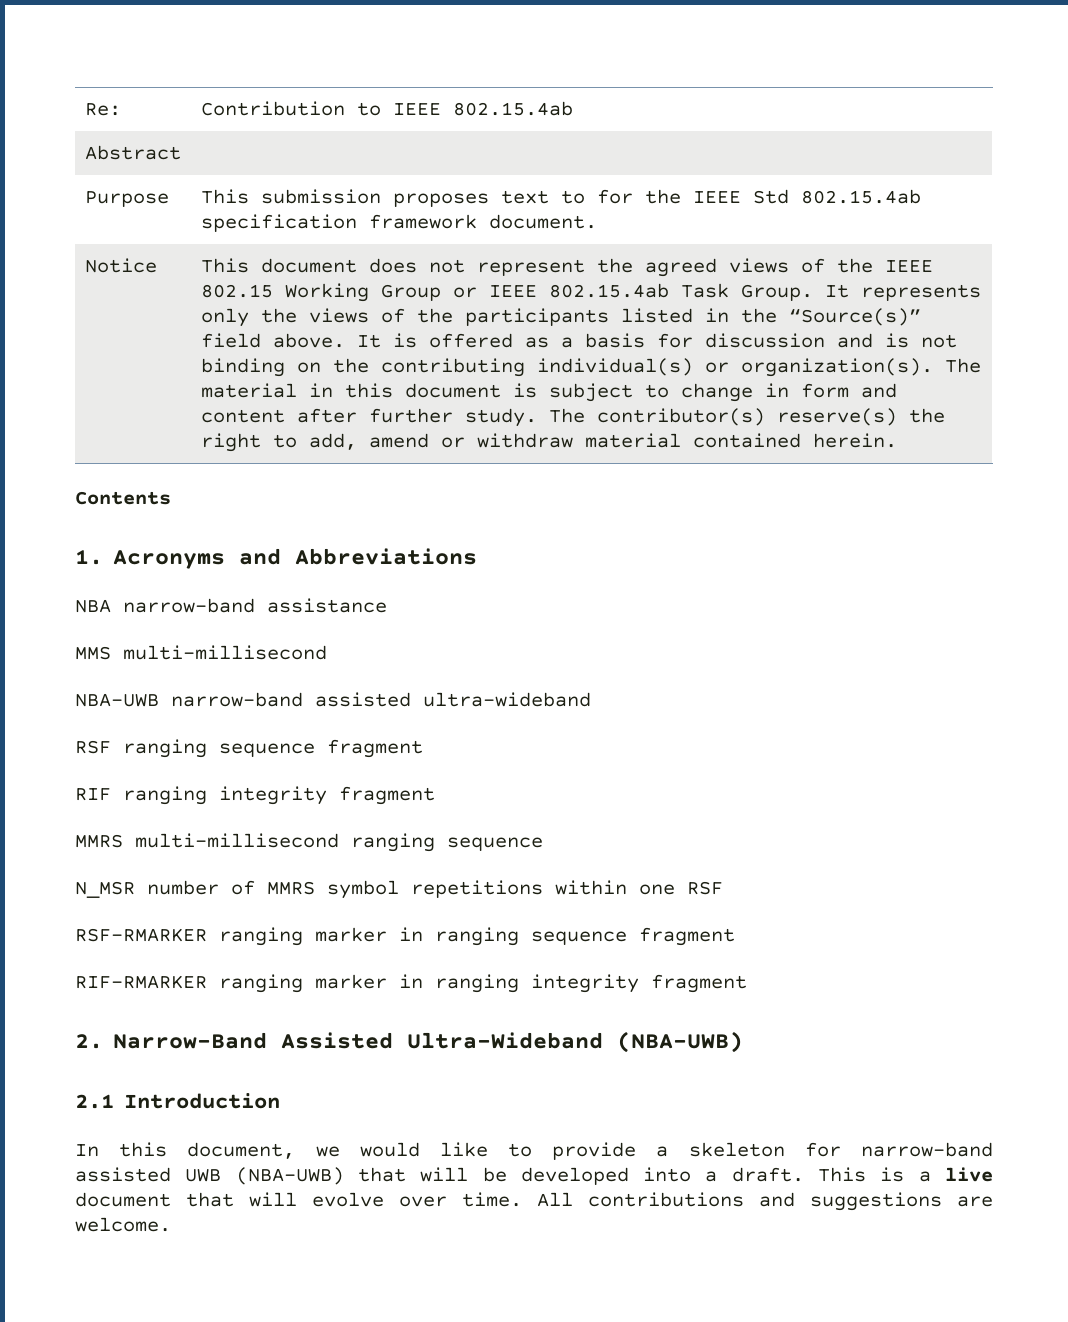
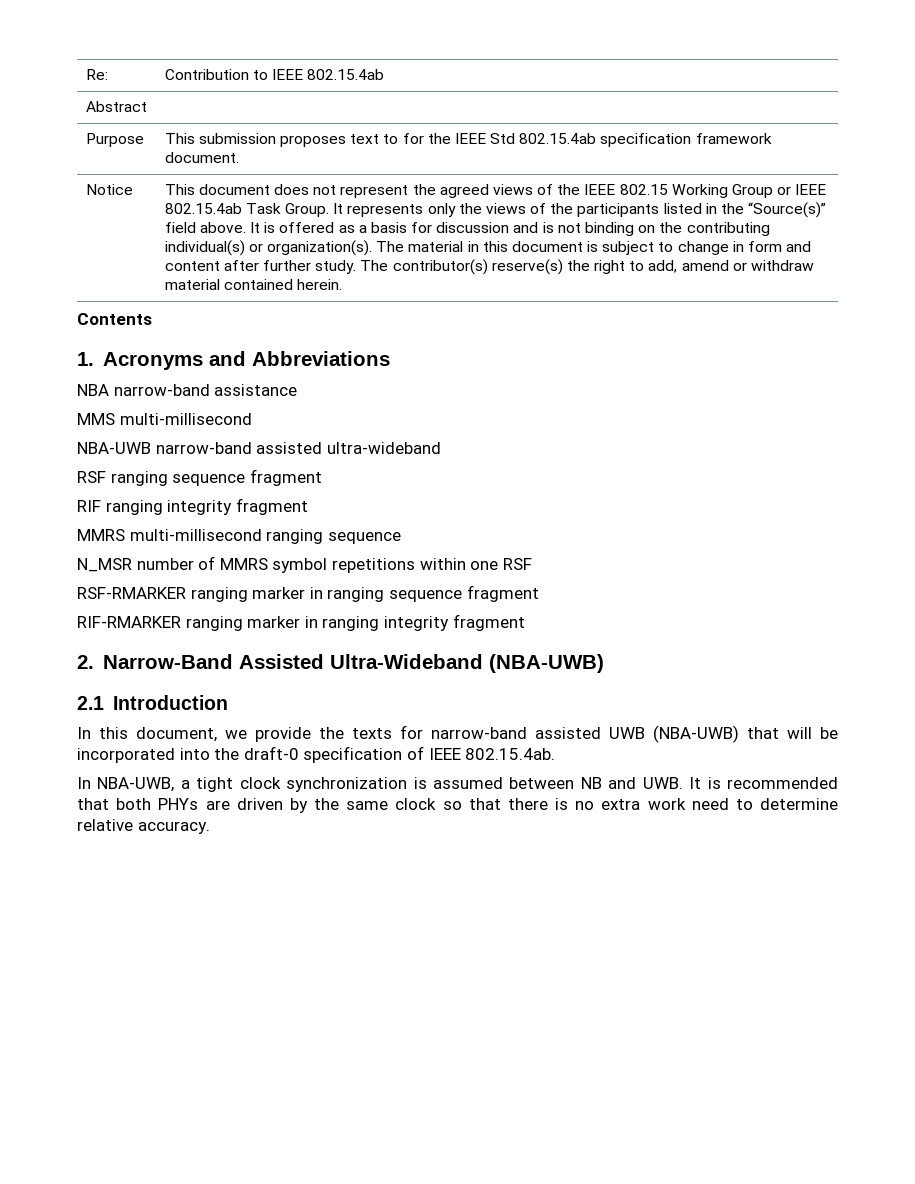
[359,1142,785,1160] would like to provide a skeleton -> [255,727,392,742] provide the texts
[520,1167,993,1185] [75,1192,993,1211] [75,1217,171,1232] developed into a draft. This is a live document that will evolve over time. All contributions and suggestions are welcome. -> [77,746,556,763] [77,777,839,792] [77,798,838,813] [77,819,210,834] incorporated into the draft-0 specification of IEEE 802.15.4ab. // In NBA-UWB, a tight clock synchronization is assumed between NB and UWB. It is recommended that both PHYs are driven by the same clock so that there is no extra work need to determine relative accuracy.

